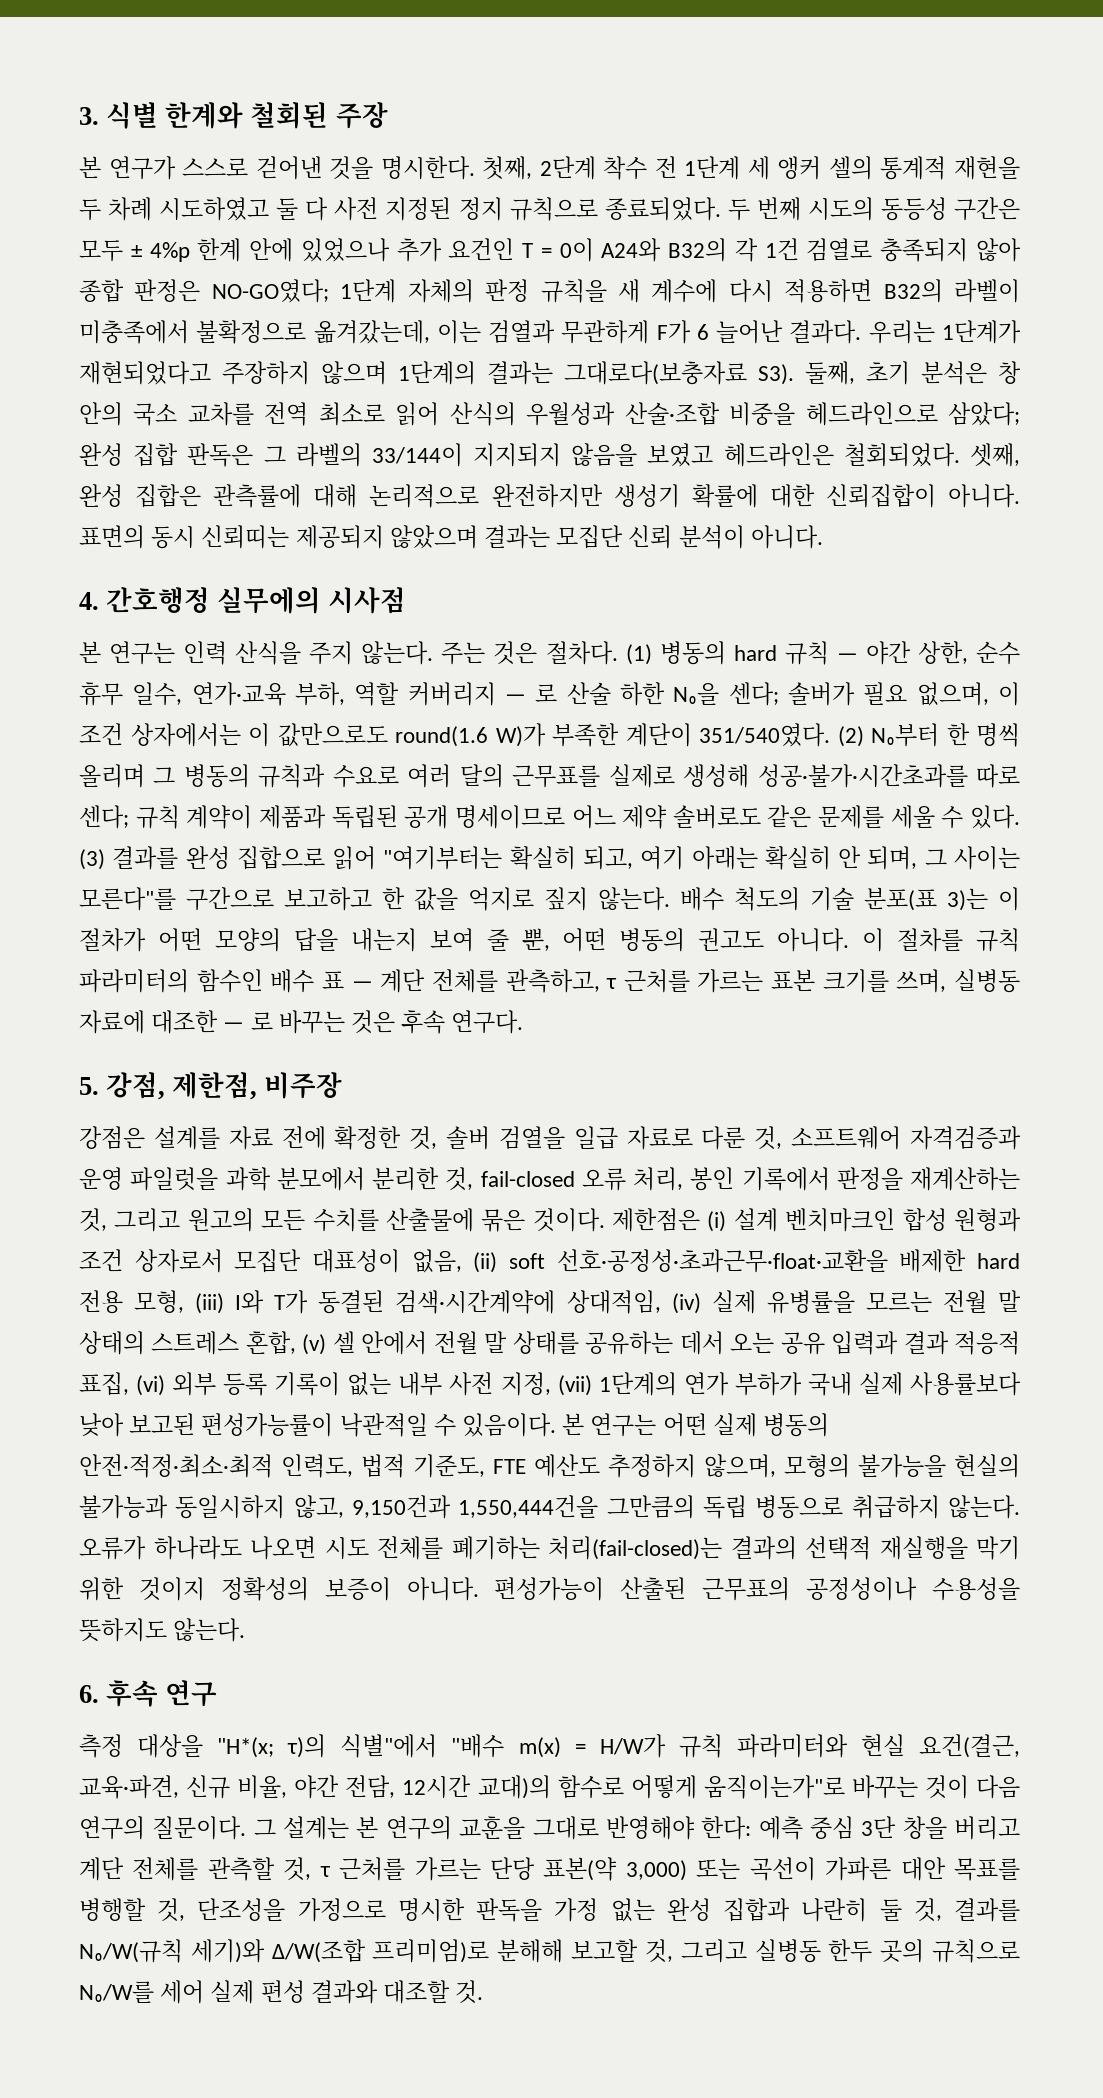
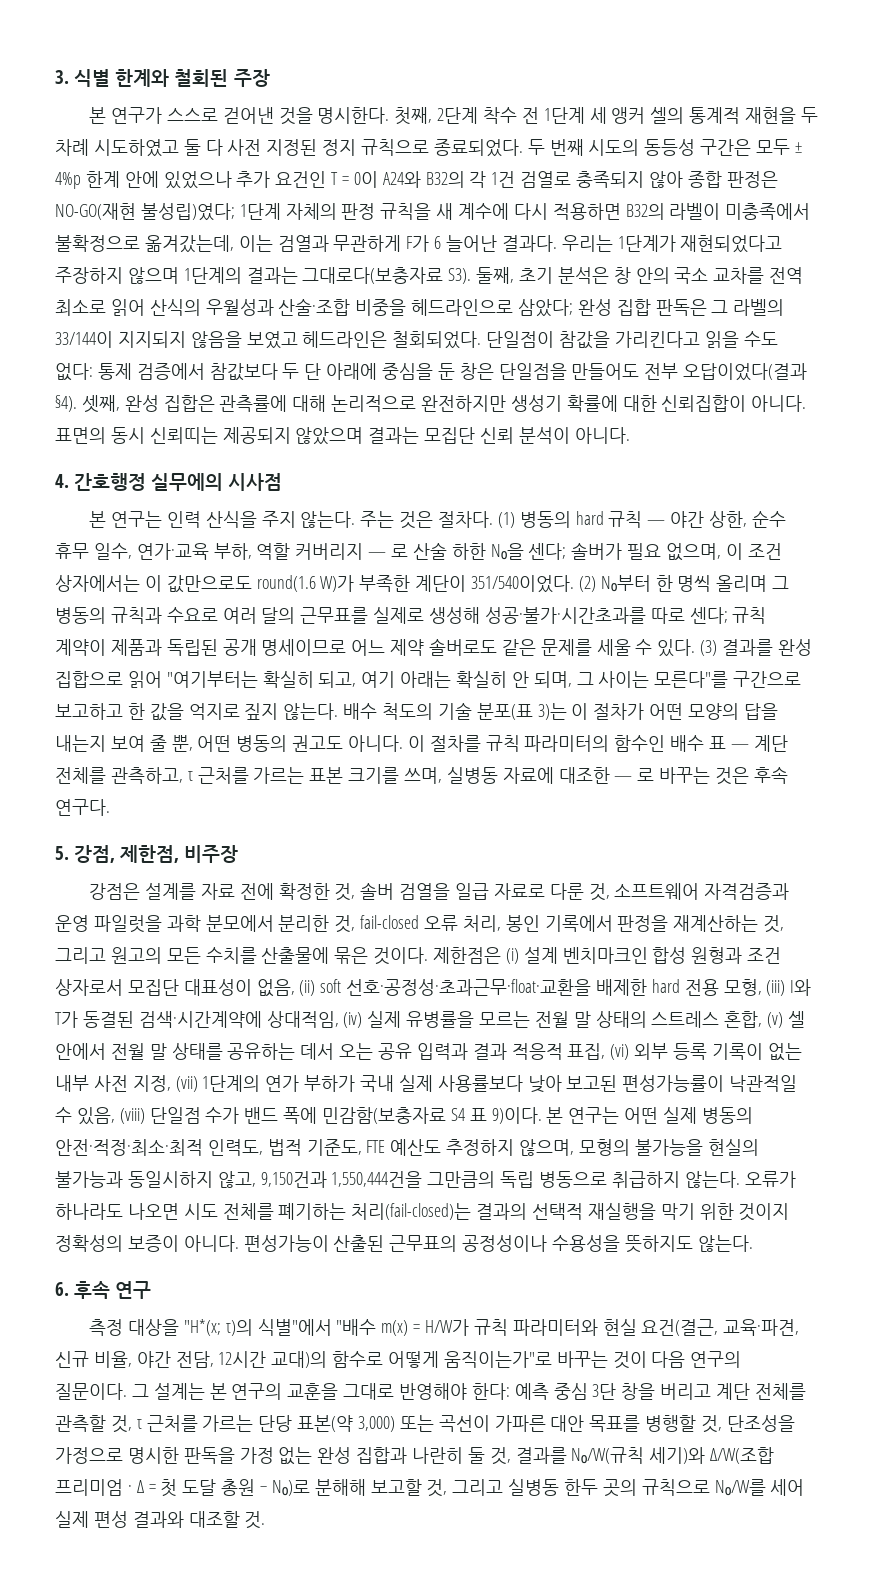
[211,279,329,303] NO-GO였다; -> [55,203,235,221] NO-GO(재현 불성립)였다;
(960, 455) none -> [486,331,778,349] [55,363,808,381] [55,395,77,412] 단일점이 참값을 가리킨다고 읽을 수도 없다: 통제 검증에서 참값보다 두 단 아래에 중심을 둔 창은 단일점을 만들어도 전부 오답이었다(결과 §4).
[699,723,830,747] 351/540였다. -> [471,575,575,593] 351/540이었다.
[462,1413,557,1437] 있음이다. -> [76,1107,542,1125] 있음, (viii) 단일점 수가 밴드 폭에 민감함(보충자료 S4 표 9)이다.
[372,1939,490,1963] 프리미엄)로 -> [55,1479,310,1497] 프리미엄 · Δ = 첫 도달 총원 − N₀)로

